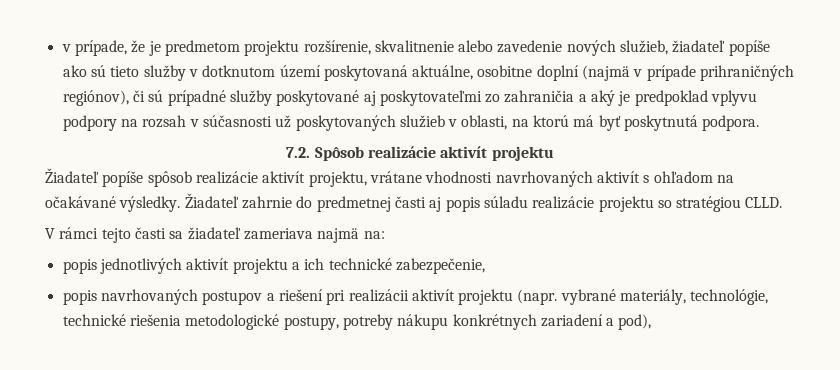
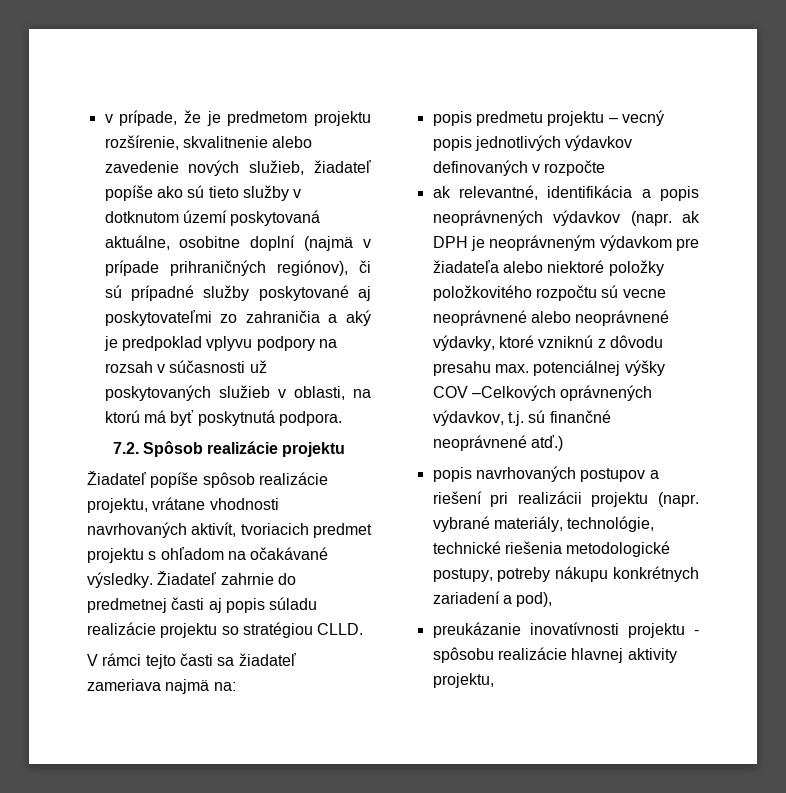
[440,146,488,158] aktivít -> (279, 447) none
[262,171,306,183] aktivít -> (328, 478) none
[596,171,640,183] aktivít -> [191,522,372,538] [87,548,144,563] aktivít, tvoriacich predmet projektu
[99,258,485,274] jednotlivých aktivít projektu a ich technické zabezpečenie, -> [475,110,664,126] [432,135,633,151] [432,160,606,176] [432,185,699,201] [432,210,700,226] [432,235,699,251] [432,260,664,276] [432,285,666,301] [432,310,670,326] [432,335,663,351] [432,360,665,376] [432,385,653,401] [432,410,611,426] [432,435,563,451] predmetu projektu – vecný popis jednotlivých výdavkov definovaných v rozpočte // ak relevantné, identifikácia a popis neoprávnených výdavkov (napr. ak DPH je neoprávneným výdavkom pre žiadateľa alebo niektoré položky položkovitého rozpočtu sú vecne neoprávnené alebo neoprávnené výdavky, ktoré vzniknú z dôvodu presahu max. potenciálnej výšky COV –Celkových oprávnených výdavkov, t.j. sú finančné neoprávnené atď.)
[411,289,455,301] aktivít -> (582, 497) none
(652, 322) none -> [432,622,699,638] [432,647,677,663] [432,673,494,688] // preukázanie inovatívnosti projektu - spôsobu realizácie hlavnej aktivity projektu,

